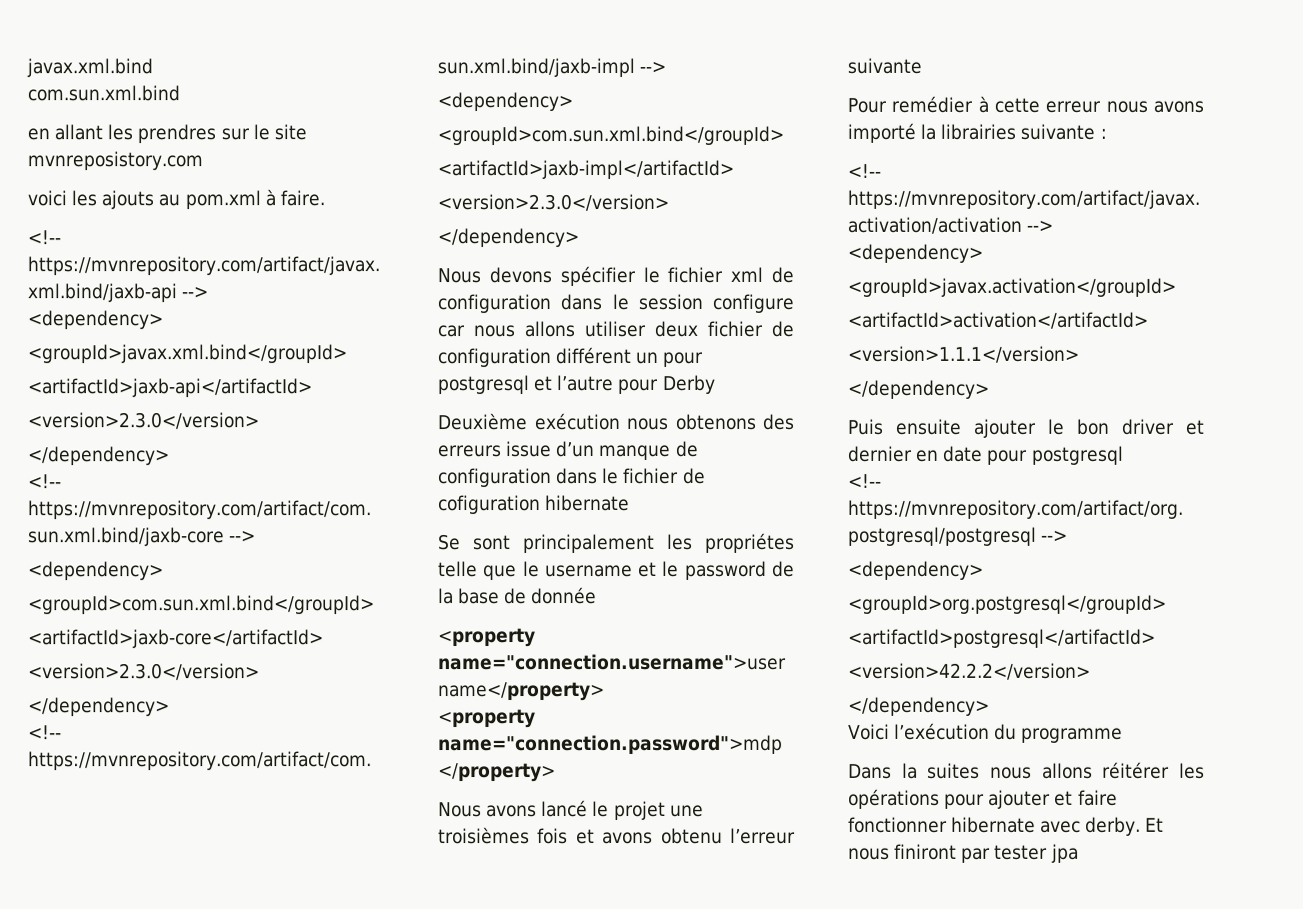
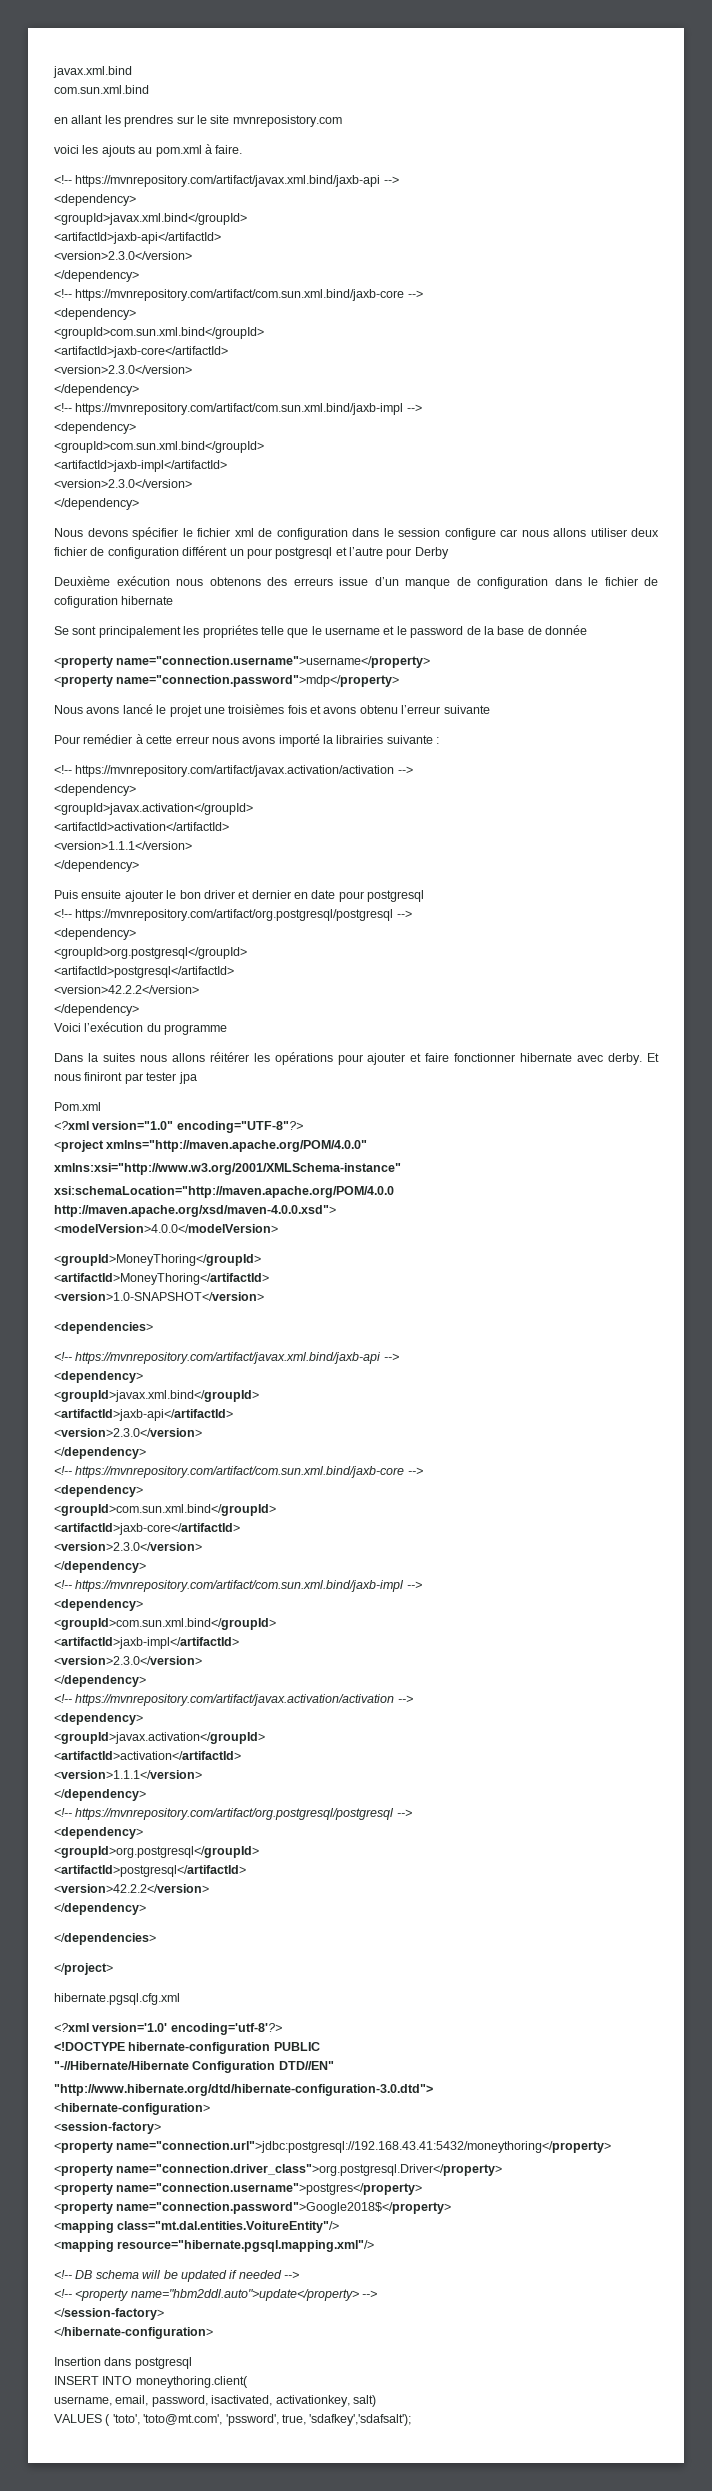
(1079, 853) none -> [54,1102,101,1111] [54,1121,303,1133] [54,1140,368,1152] [54,1163,401,1175] [54,1186,394,1198] [54,1205,336,1217] [54,1224,278,1233] [54,1254,261,1266] [54,1273,269,1285] [54,1292,264,1301] [54,1322,153,1334] [54,1352,399,1364] [54,1371,143,1383] [54,1390,259,1402] [54,1409,233,1421] [54,1428,202,1437] [54,1447,146,1459] [54,1466,423,1478] [54,1485,143,1497] [54,1504,276,1516] [54,1523,240,1535] [54,1542,202,1551] [54,1561,146,1573] [54,1580,422,1592] [54,1599,143,1611] [54,1618,276,1630] [54,1637,239,1649] [54,1656,202,1665] [54,1675,146,1687] [54,1694,413,1706] [54,1713,143,1725] [54,1732,265,1744] [54,1751,241,1760] [54,1770,202,1779] [54,1789,146,1801] [54,1808,412,1820] [54,1827,143,1839] [54,1846,259,1858] [54,1865,246,1877] [54,1884,209,1893] [54,1903,146,1915] [54,1933,156,1945] [54,1963,113,1975] [54,1993,180,2005] [54,2023,282,2035] [54,2042,320,2054] [54,2061,334,2073] [54,2084,433,2096] [54,2103,210,2115] [54,2122,161,2134] [54,2141,612,2153] [54,2164,503,2176] [54,2183,423,2195] [54,2202,452,2214] [54,2221,340,2233] [54,2240,375,2252] [54,2270,299,2282] [54,2289,378,2301] [54,2308,164,2320] [54,2327,213,2339] [54,2357,192,2369] [54,2376,248,2388] [54,2395,376,2407] [54,2414,412,2426] // Pom.xml // <?xml version="1.0" encoding="UTF-8"?> // <project xmlns="http://maven.apache.org/POM/4.0.0" // xmlns:xsi="http://www.w3.org/2001/XMLSchema-instance" // xsi:schemaLocation="http://maven.apache.org/POM/4.0.0 http://maven.apache.org/xsd/maven-4.0.0.xsd"> // <modelVersion>4.0.0</modelVersion> // <groupId>MoneyThoring</groupId> // <artifactId>MoneyThoring</artifactId> // <version>1.0-SNAPSHOT</version> // <dependencies> // <!-- https://mvnrepository.com/artifact/javax.xml.bind/jaxb-api --> // <dependency> // <groupId>javax.xml.bind</groupId> // <artifactId>jaxb-api</artifactId> // <version>2.3.0</version> // </dependency> // <!-- https://mvnrepository.com/artifact/com.sun.xml.bind/jaxb-core --> // <dependency> // <groupId>com.sun.xml.bind</groupId> // <artifactId>jaxb-core</artifactId> // <version>2.3.0</version> // </dependency> // <!-- https://mvnrepository.com/artifact/com.sun.xml.bind/jaxb-impl --> // <dependency> // <groupId>com.sun.xml.bind</groupId> // <artifactId>jaxb-impl</artifactId> // <version>2.3.0</version> // </dependency> // <!-- https://mvnrepository.com/artifact/javax.activation/activation --> // <dependency> // <groupId>javax.activation</groupId> // <artifactId>activation</artifactId> // <version>1.1.1</version> // </dependency> // <!-- https://mvnrepository.com/artifact/org.postgresql/postgresql --> // <dependency> // <groupId>org.postgresql</groupId> // <artifactId>postgresql</artifactId> // <version>42.2.2</version> // </dependency> // </dependencies> // </project> // hibernate.pgsql.cfg.xml // <?xml version='1.0' encoding='utf-8'?> // <!DOCTYPE hibernate-configuration PUBLIC // "-//Hibernate/Hibernate Configuration DTD//EN" // "http://www.hibernate.org/dtd/hibernate-configuration-3.0.dtd"> // <hibernate-configuration> // <session-factory> // <property name="connection.url">jdbc:postgresql://192.168.43.41:5432/moneythoring</property> // <property name="connection.driver_class">org.postgresql.Driver</property> // <property name="connection.username">postgres</property> // <property name="connection.password">Google2018$</property> // <mapping class="mt.dal.entities.VoitureEntity"/> // <mapping resource="hibernate.pgsql.mapping.xml"/> // <!-- DB schema will be updated if needed --> // <!-- <property name="hbm2ddl.auto">update</property> --> // </session-factory> // </hibernate-configuration> // Insertion dans postgresql // INSERT INTO moneythoring.client( // username, email, password, isactivated, activationkey, salt) // VALUES ( 'toto', 'toto@mt.com', 'pssword', true, 'sdafkey','sdafsalt');

